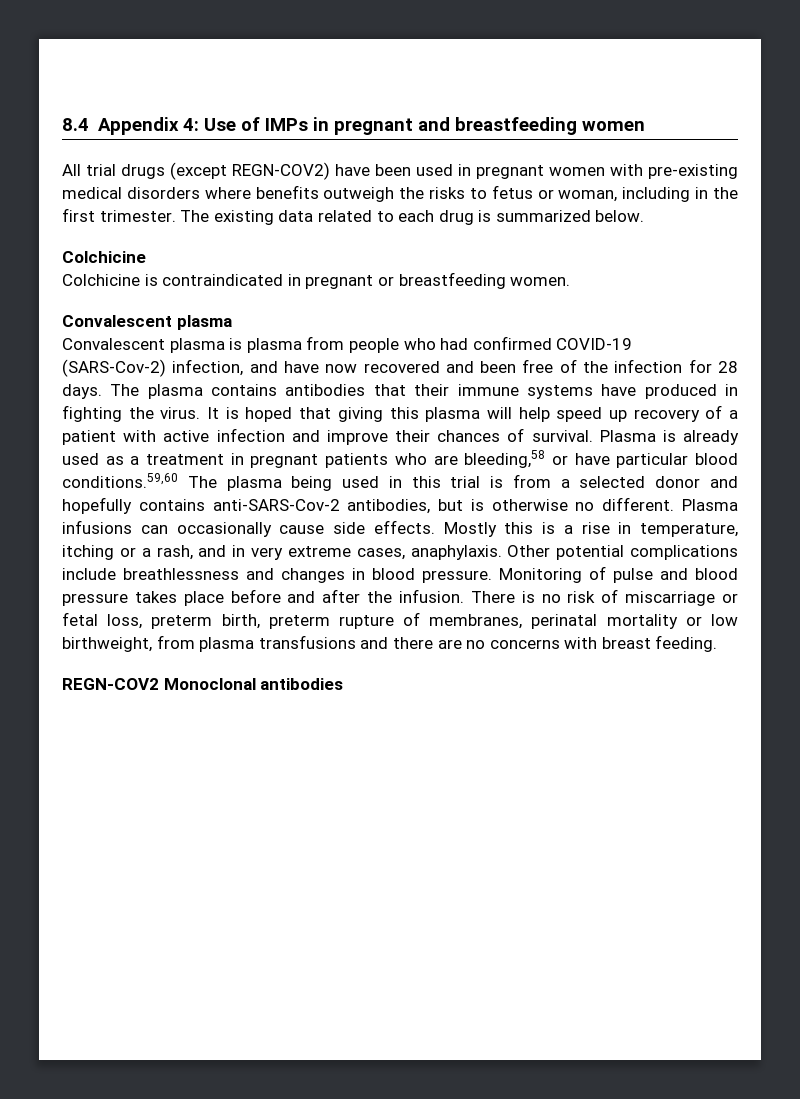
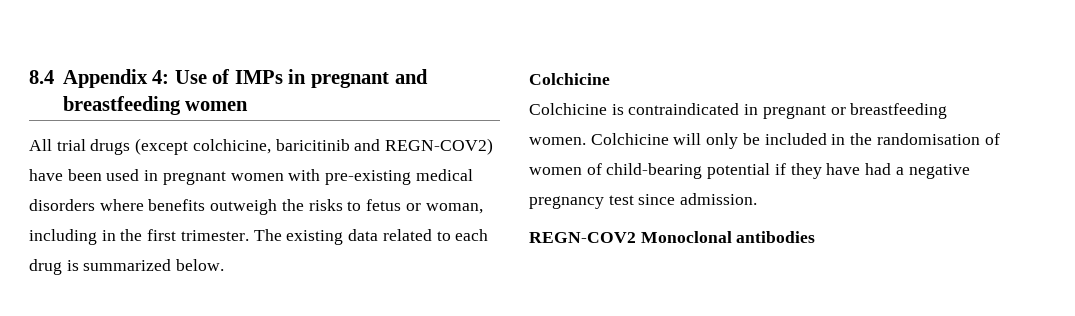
(227, 171) none -> [192,139,381,154] colchicine, baricitinib and
[62,315,232,330] [62,336,633,353] [62,359,738,377] [62,384,739,399] [62,405,738,422] [62,428,739,445] [62,450,738,468] [62,473,738,491] [62,497,738,514] [62,520,738,537] [62,545,738,560] [62,566,738,583] [62,589,738,606] [62,612,738,629] [62,635,718,652] // Convalescent plasma // Convalescent plasma is plasma from people who had confirmed COVID-19 (SARS-Cov-2) infection, and have now recovered and been free of the infection for 28 days. The plasma contains antibodies that their immune systems have produced in fighting the virus. It is hoped that giving this plasma will help speed up recovery of a patient with active infection and improve their chances of survival. Plasma is already used as a treatment in pregnant patients who are bleeding,58 or have particular blood conditions.59,60 The plasma being used in this trial is from a selected donor and hopefully contains anti-SARS-Cov-2 antibodies, but is otherwise no different. Plasma infusions can occasionally cause side effects. Mostly this is a rise in temperature, itching or a rash, and in very extreme cases, anaphylaxis. Other potential complications include breathlessness and changes in blood pressure. Monitoring of pulse and blood pressure takes place before and after the infusion. There is no risk of miscarriage or fetal loss, preterm birth, preterm rupture of membranes, perinatal mortality or low birthweight, from plasma transfusions and there are no concerns with breast feeding. -> [590,133,1000,149] [529,163,970,179] [529,193,758,209] Colchicine will only be included in the randomisation of women of child-bearing potential if they have had a negative pregnancy test since admission.

